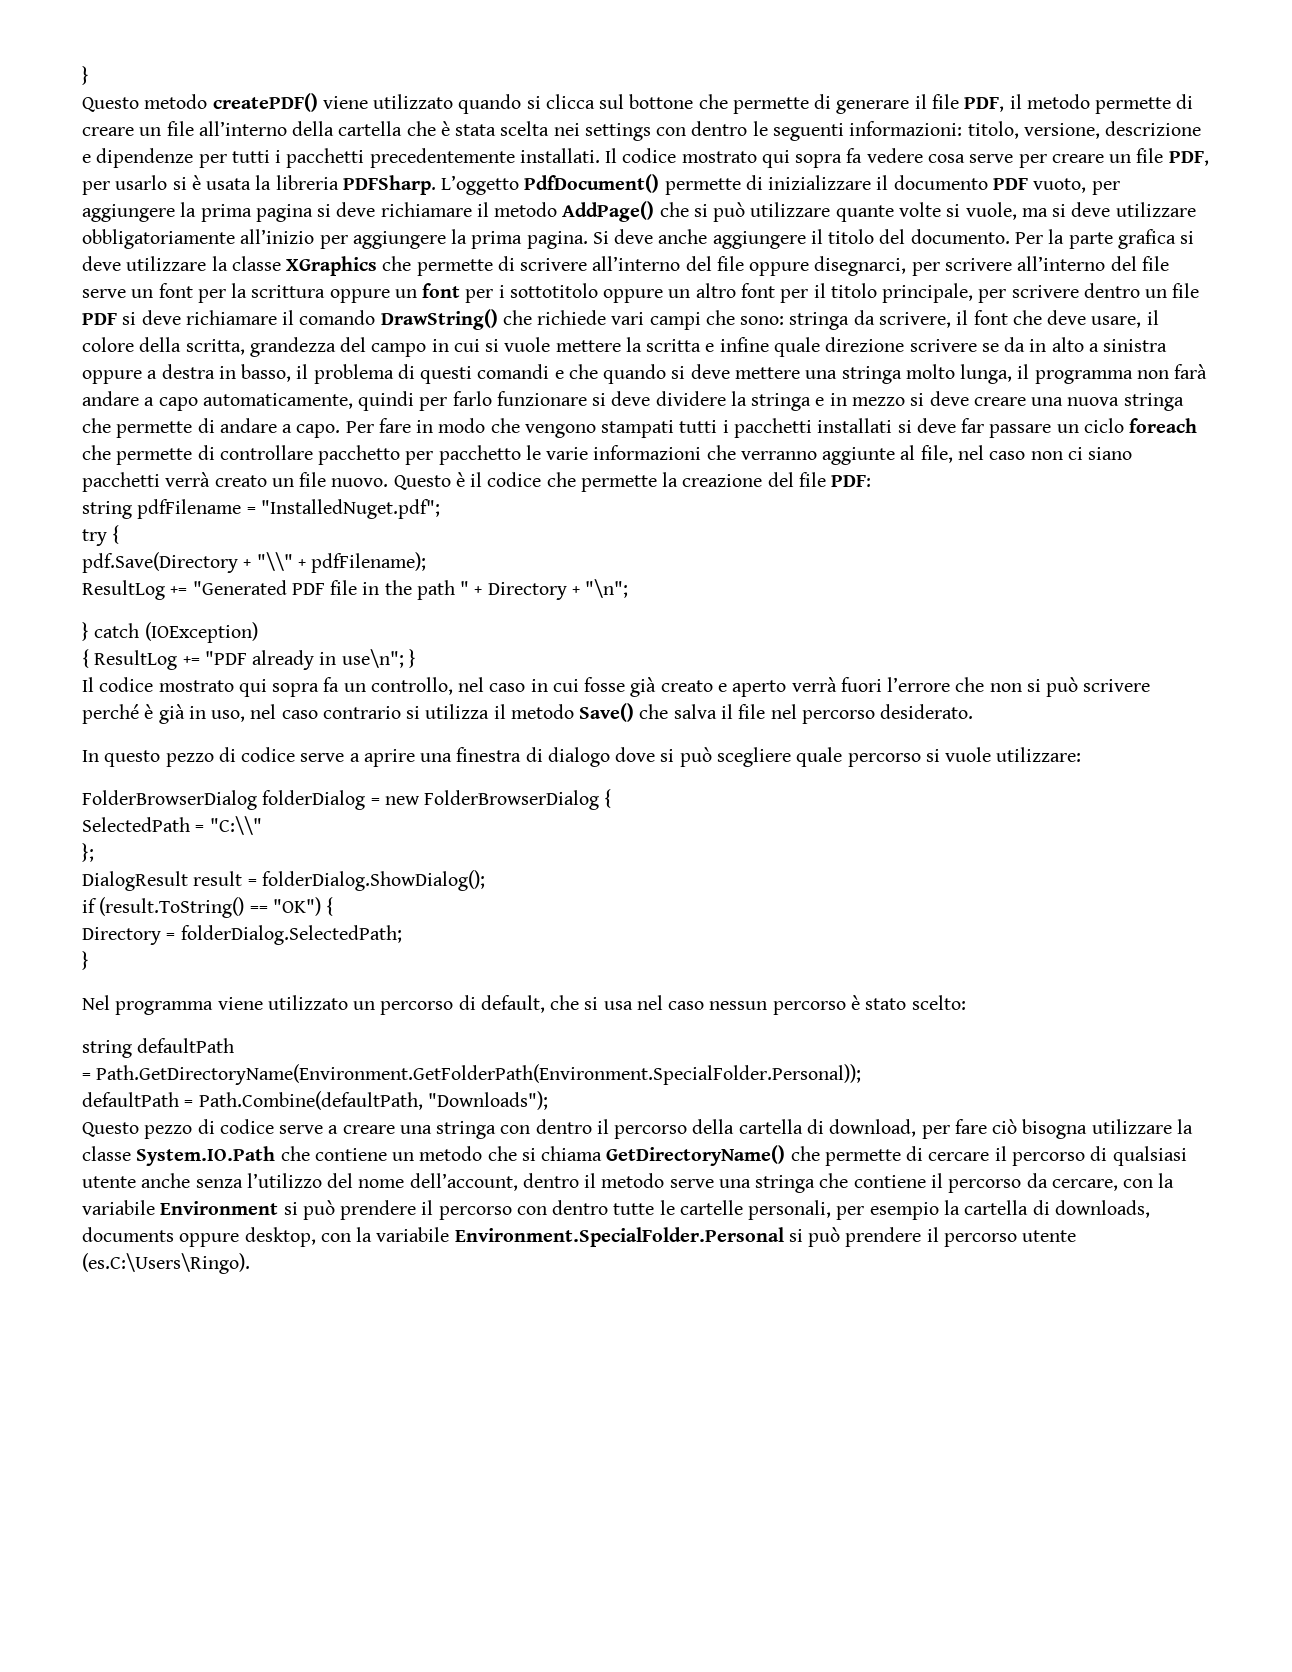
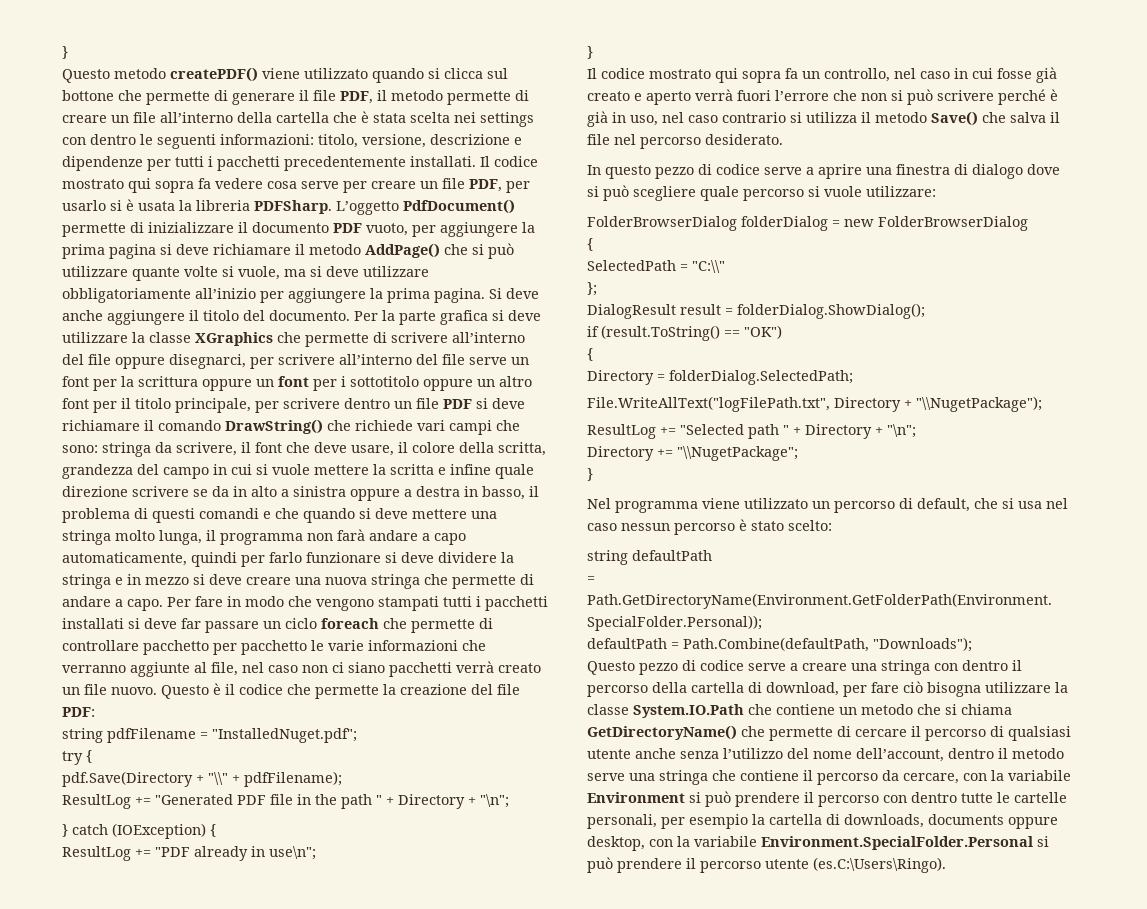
[82,649,89,668] // { -> [210,824,216,837] { //
(404, 658) none -> (316, 853) //
(600, 800) none -> (1028, 223) //
(321, 906) none -> (782, 332) //
(402, 935) none -> [587,396,1042,412] [587,424,916,439] [587,446,798,461] // File.WriteAllText("logFilePath.txt", Directory + "\\NugetPackage"); // ResultLog += "Selected path " + Directory + "\n"; // Directory += "\\NugetPackage";

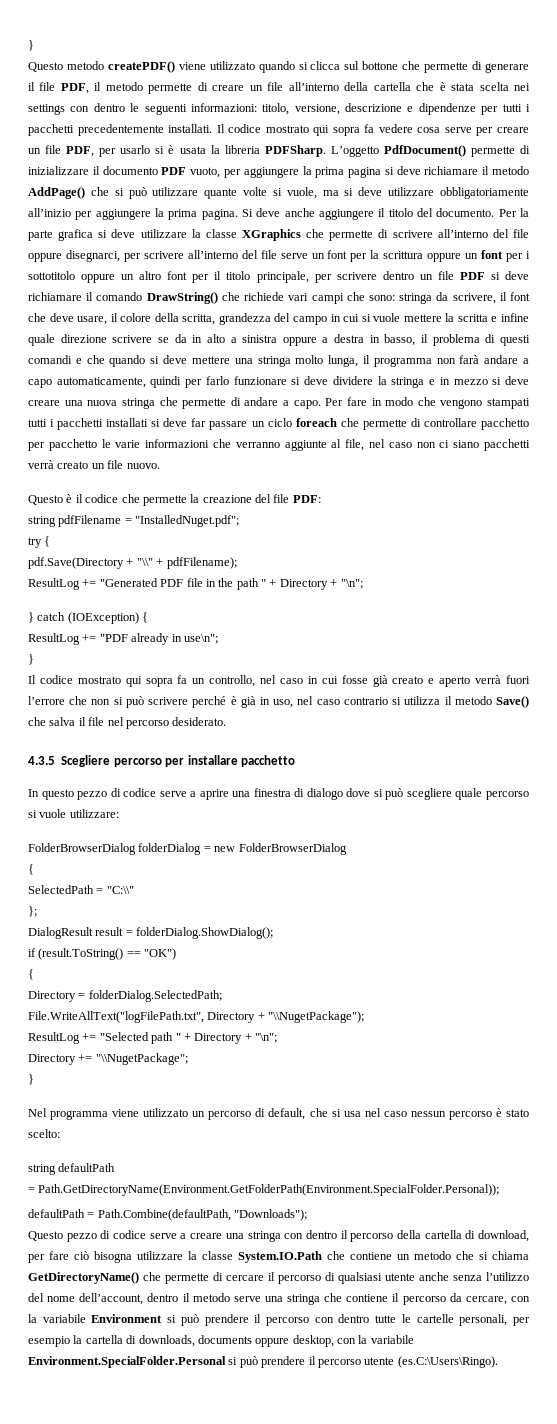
(157, 691) none -> (160, 466) //
(783, 139) none -> [28,755,296,767] // 4.3.5 Scegliere percorso per installare pacchetto

